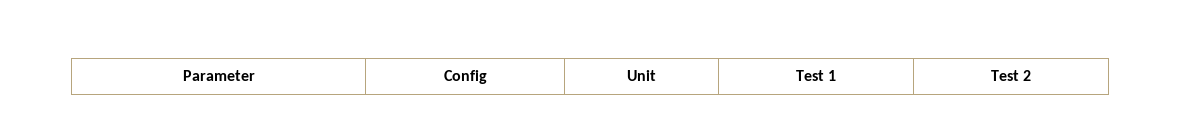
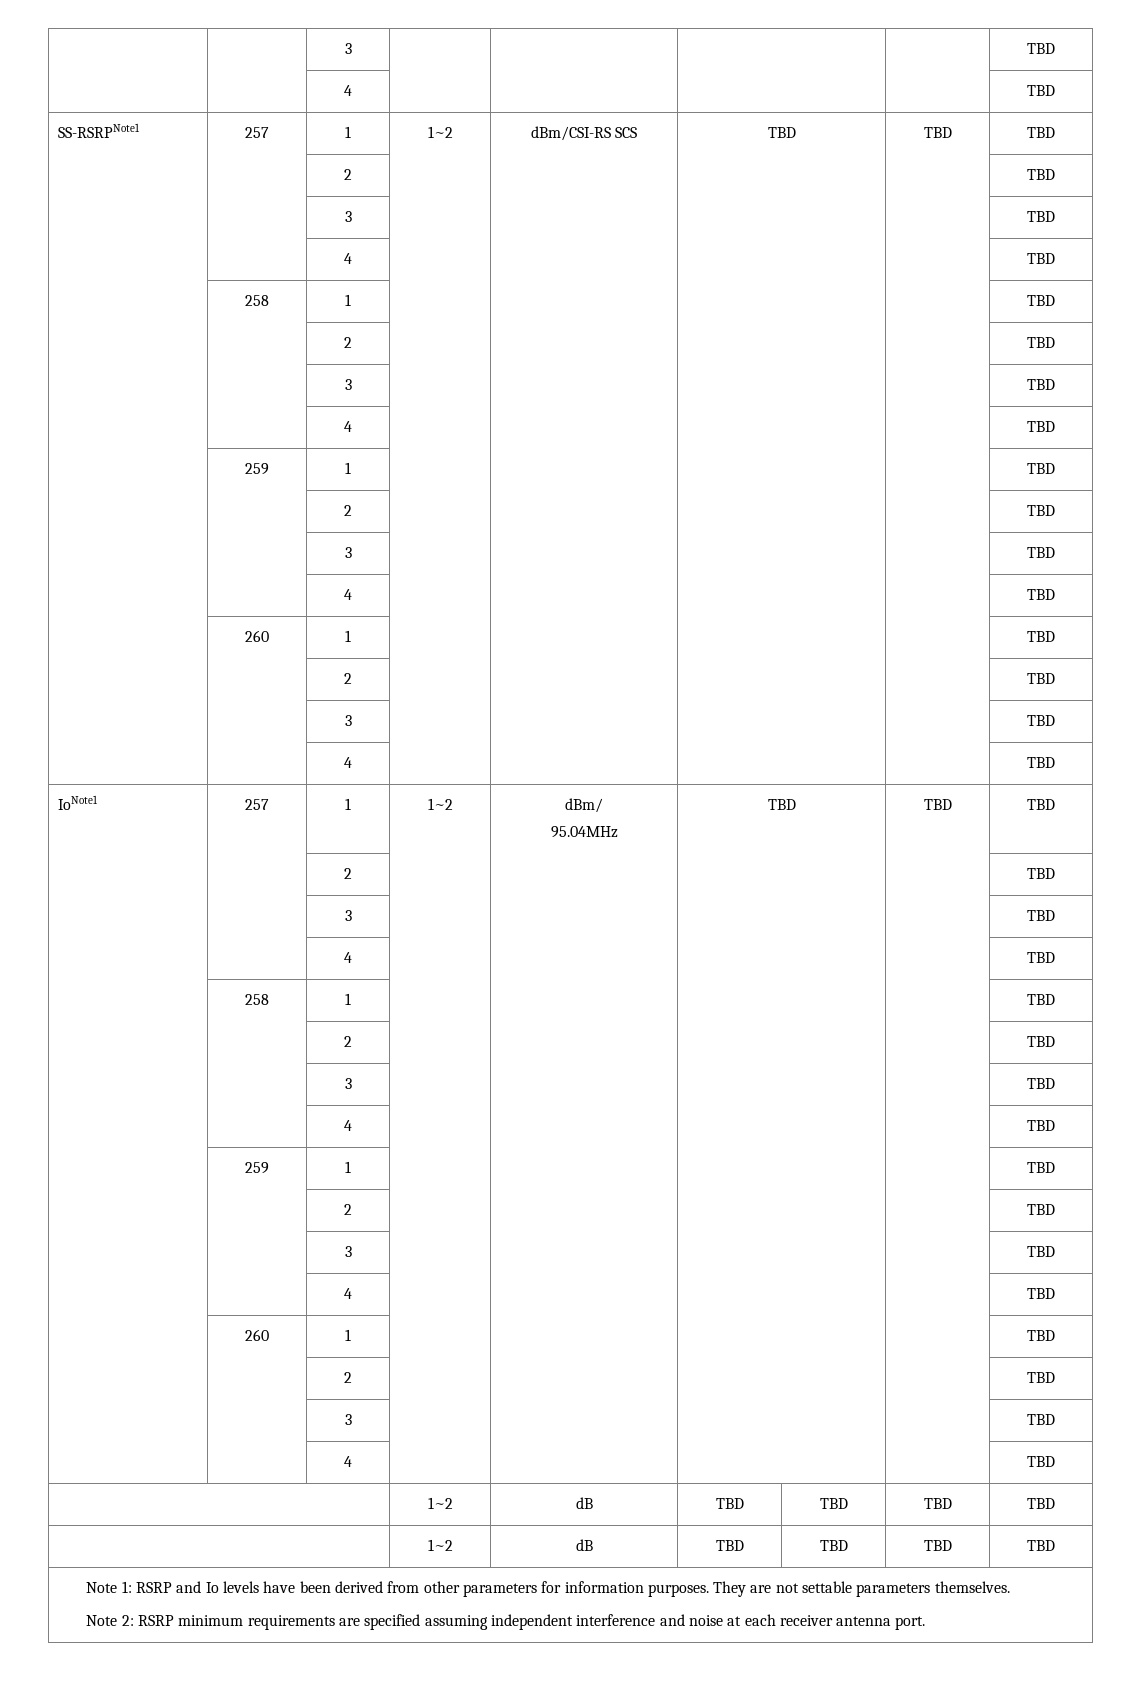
[182,70,255,81] [443,70,487,84] [627,70,656,81] [795,70,837,81] [990,70,1032,81] Parameter | Config | Unit | Test 1 | Test 2 -> [344,43,352,54] [1027,43,1055,54] [344,85,352,96] [1027,85,1055,96] [58,123,141,138] [245,127,269,138] [345,126,351,138] [427,126,453,138] [530,126,638,141] [767,127,796,138] [923,127,952,138] [1027,127,1055,138] [344,169,352,180] [1027,169,1055,180] [344,211,352,222] [1027,211,1055,222] [344,253,352,264] [1027,253,1055,264] [245,295,269,306] [345,294,351,306] [1027,295,1055,306] [344,337,352,348] [1027,337,1055,348] [344,379,352,390] [1027,379,1055,390] [344,421,352,432] [1027,421,1055,432] [245,463,269,475] [345,462,351,474] [1027,463,1055,474] [344,505,352,516] [1027,505,1055,516] [344,547,352,558] [1027,547,1055,558] [344,589,352,600] [1027,589,1055,600] [245,630,269,642] [345,630,351,642] [1027,631,1055,642] [344,673,352,684] [1027,673,1055,684] [344,715,352,726] [1027,715,1055,726] [344,757,352,768] [1027,757,1055,768] [58,795,99,810] [245,799,269,810] [345,798,351,810] [427,798,453,810] [565,798,603,813] [550,826,618,838] [767,799,796,810] [923,799,952,810] [1027,799,1055,810] [344,868,352,879] [1027,868,1055,879] [344,910,352,921] [1027,910,1055,921] [344,952,352,963] [1027,952,1055,963] [245,994,269,1005] [345,993,351,1005] [1027,994,1055,1005] [344,1036,352,1047] [1027,1036,1055,1047] [344,1078,352,1089] [1027,1078,1055,1089] [344,1120,352,1131] [1027,1120,1055,1131] [245,1162,269,1174] [345,1161,351,1173] [1027,1162,1055,1173] [344,1204,352,1215] [1027,1204,1055,1215] [344,1246,352,1257] [1027,1246,1055,1257] [344,1288,352,1299] [1027,1288,1055,1299] [245,1329,269,1341] [345,1329,351,1341] [1027,1330,1055,1341] [344,1372,352,1383] [1027,1372,1055,1383] [344,1414,352,1425] [1027,1414,1055,1425] [344,1456,352,1467] [1027,1456,1055,1467] [427,1497,453,1509] [575,1497,593,1509] [715,1498,744,1509] [819,1498,848,1509] [923,1498,952,1509] [1027,1498,1055,1509] [427,1539,453,1551] [575,1539,593,1551] [715,1540,744,1551] [819,1540,848,1551] [923,1540,952,1551] [1027,1540,1055,1551] [86,1581,1010,1597] [86,1614,926,1630] | | 3 | | | | | TBD // | | 4 | | | | | TBD // SS-RSRPNote1 | 257 | 1 | 1~2 | dBm/CSI-RS SCS | TBD | TBD | TBD // | | 2 | | | | | TBD // | | 3 | | | | | TBD // | | 4 | | | | | TBD // | 258 | 1 | | | | | TBD // | | 2 | | | | | TBD // | | 3 | | | | | TBD // | | 4 | | | | | TBD // | 259 | 1 | | | | | TBD // | | 2 | | | | | TBD // | | 3 | | | | | TBD // | | 4 | | | | | TBD // | 260 | 1 | | | | | TBD // | | 2 | | | | | TBD // | | 3 | | | | | TBD // | | 4 | | | | | TBD // IoNote1 | 257 | 1 | 1~2 | dBm/ // 95.04MHz | TBD | TBD | TBD // | | 2 | | | | | TBD // | | 3 | | | | | TBD // | | 4 | | | | | TBD // | 258 | 1 | | | | | TBD // | | 2 | | | | | TBD // | | 3 | | | | | TBD // | | 4 | | | | | TBD // | 259 | 1 | | | | | TBD // | | 2 | | | | | TBD // | | 3 | | | | | TBD // | | 4 | | | | | TBD // | 260 | 1 | | | | | TBD // | | 2 | | | | | TBD // | | 3 | | | | | TBD // | | 4 | | | | | TBD // | 1~2 | dB | TBD | TBD | TBD | TBD // | 1~2 | dB | TBD | TBD | TBD | TBD // Note 1: RSRP and Io levels have been derived from other parameters for information purposes. They are not settable parameters themselves. // Note 2: RSRP minimum requirements are specified assuming independent interference and noise at each receiver antenna port.

